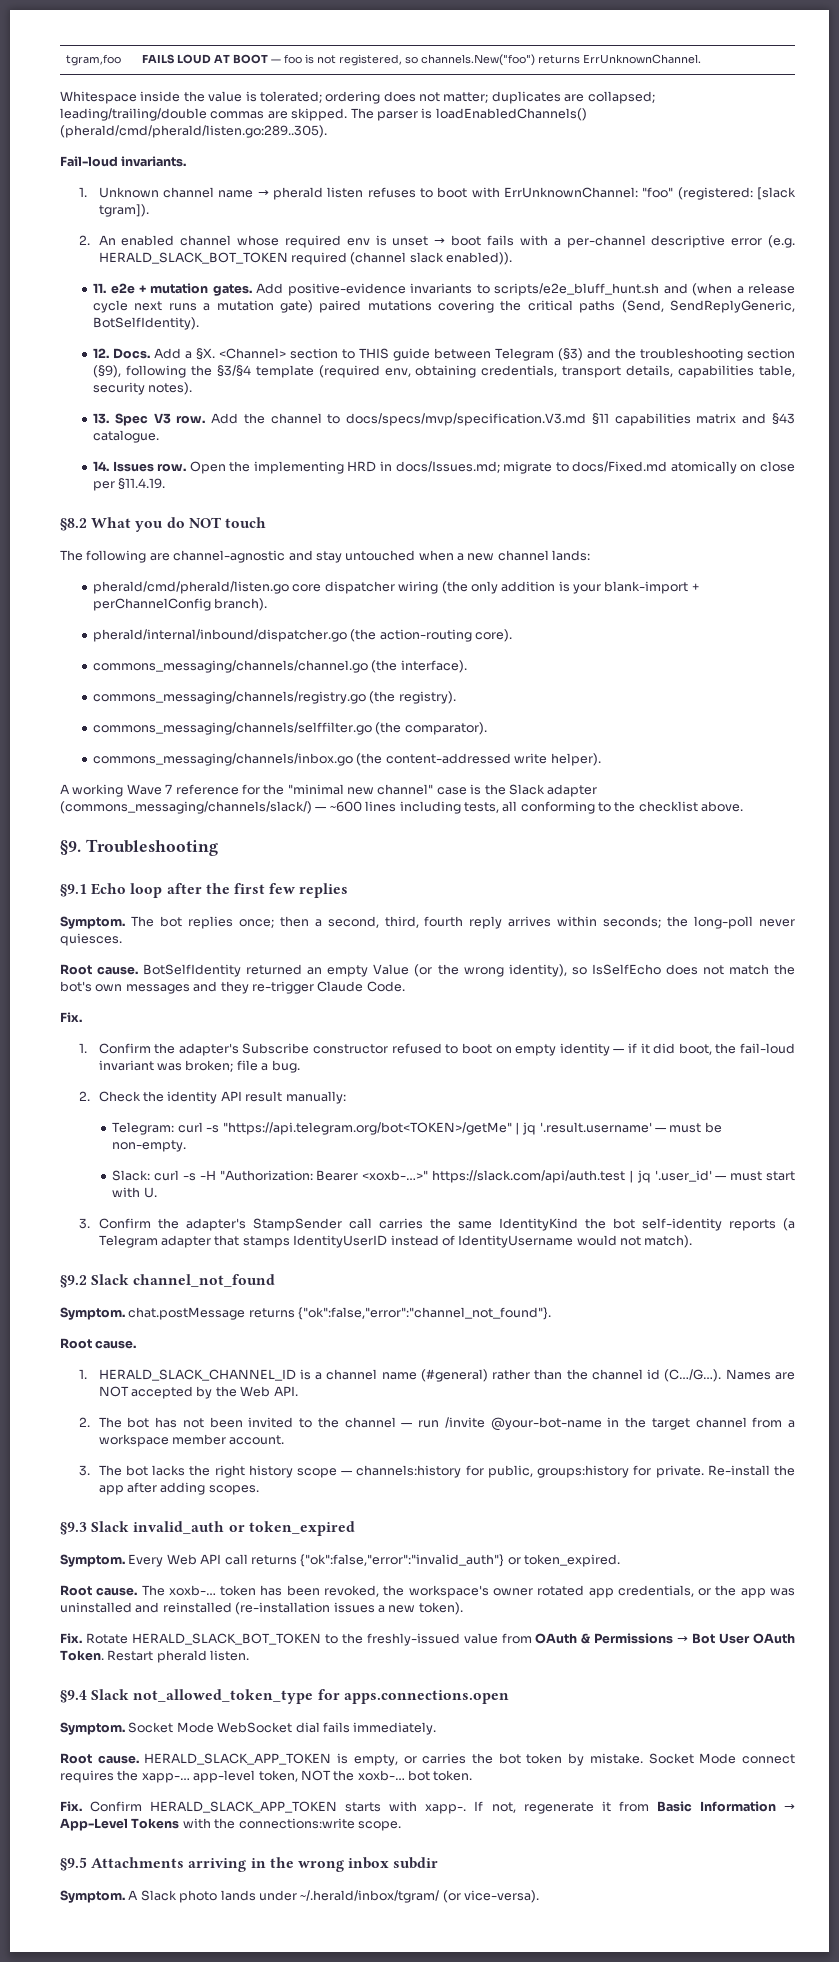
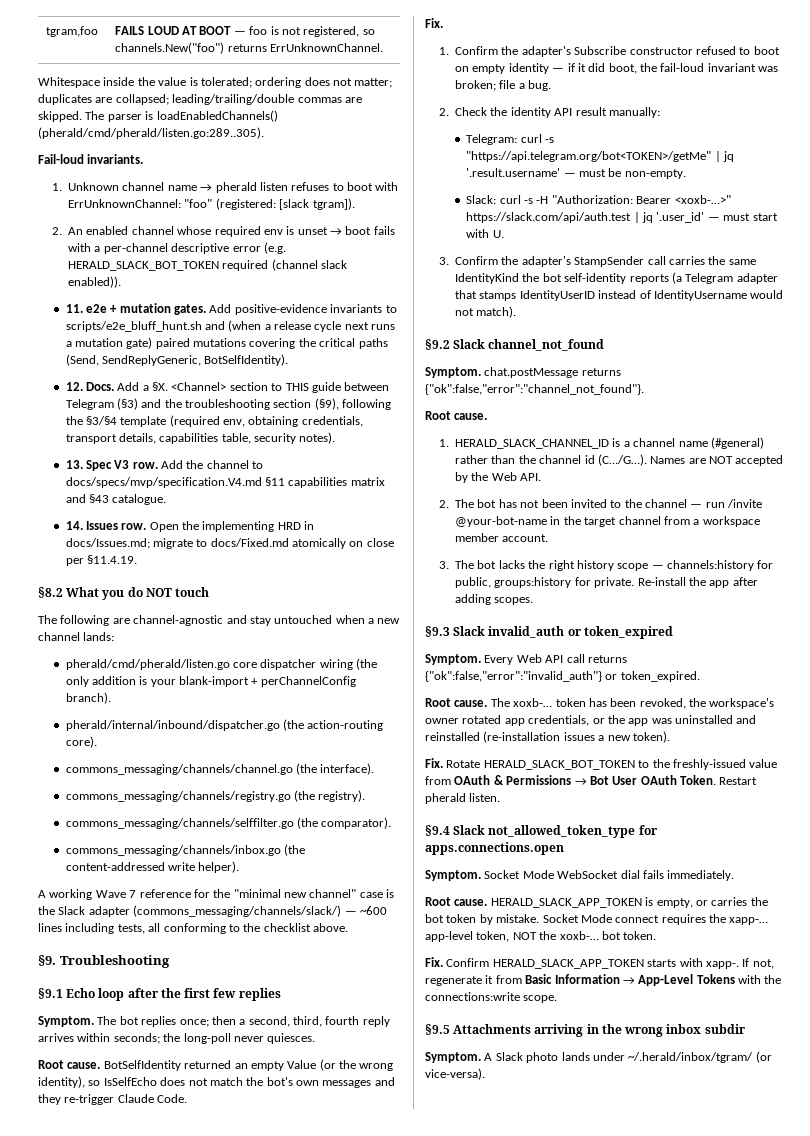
[346,413,587,426] docs/specs/mvp/specification.V3.md -> [65,477,262,488] docs/specs/mvp/specification.V4.md

